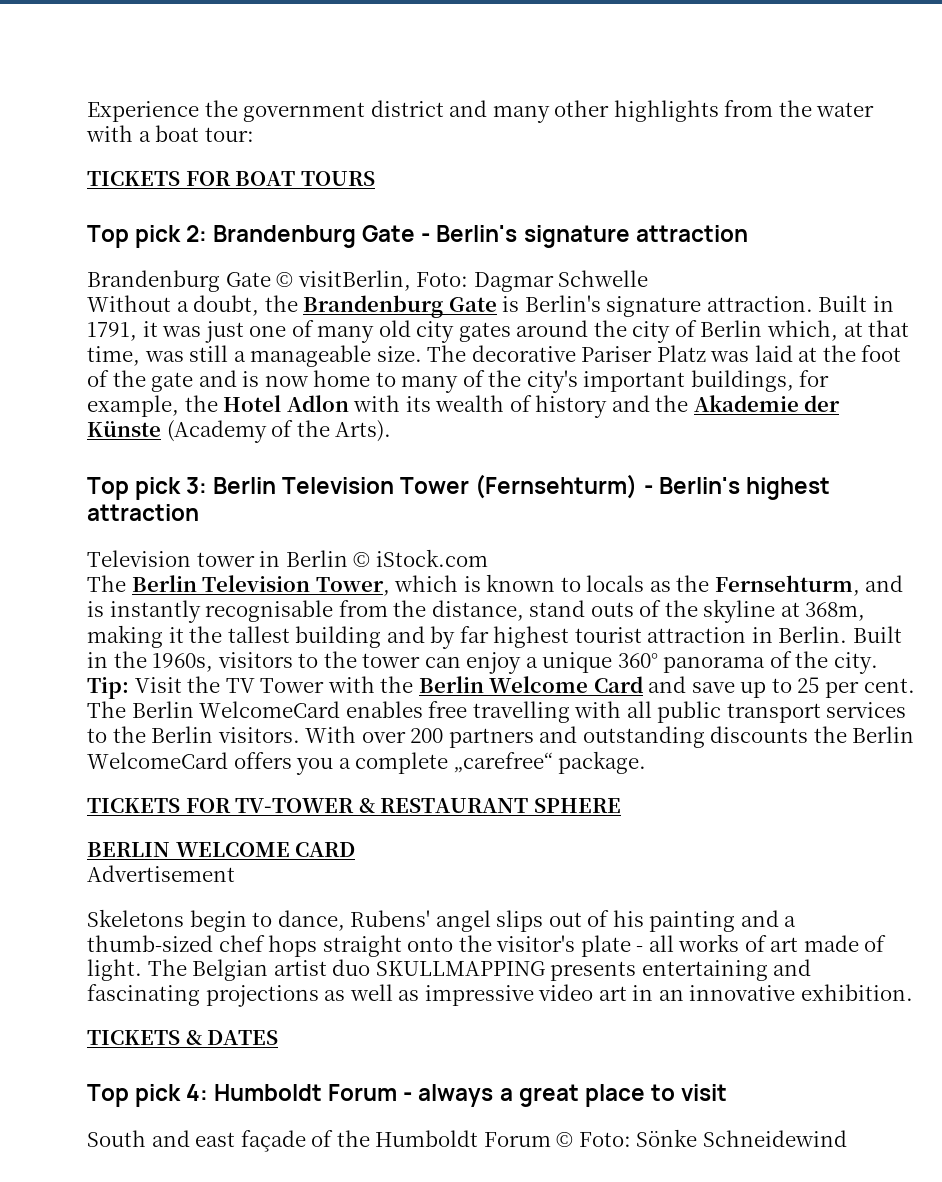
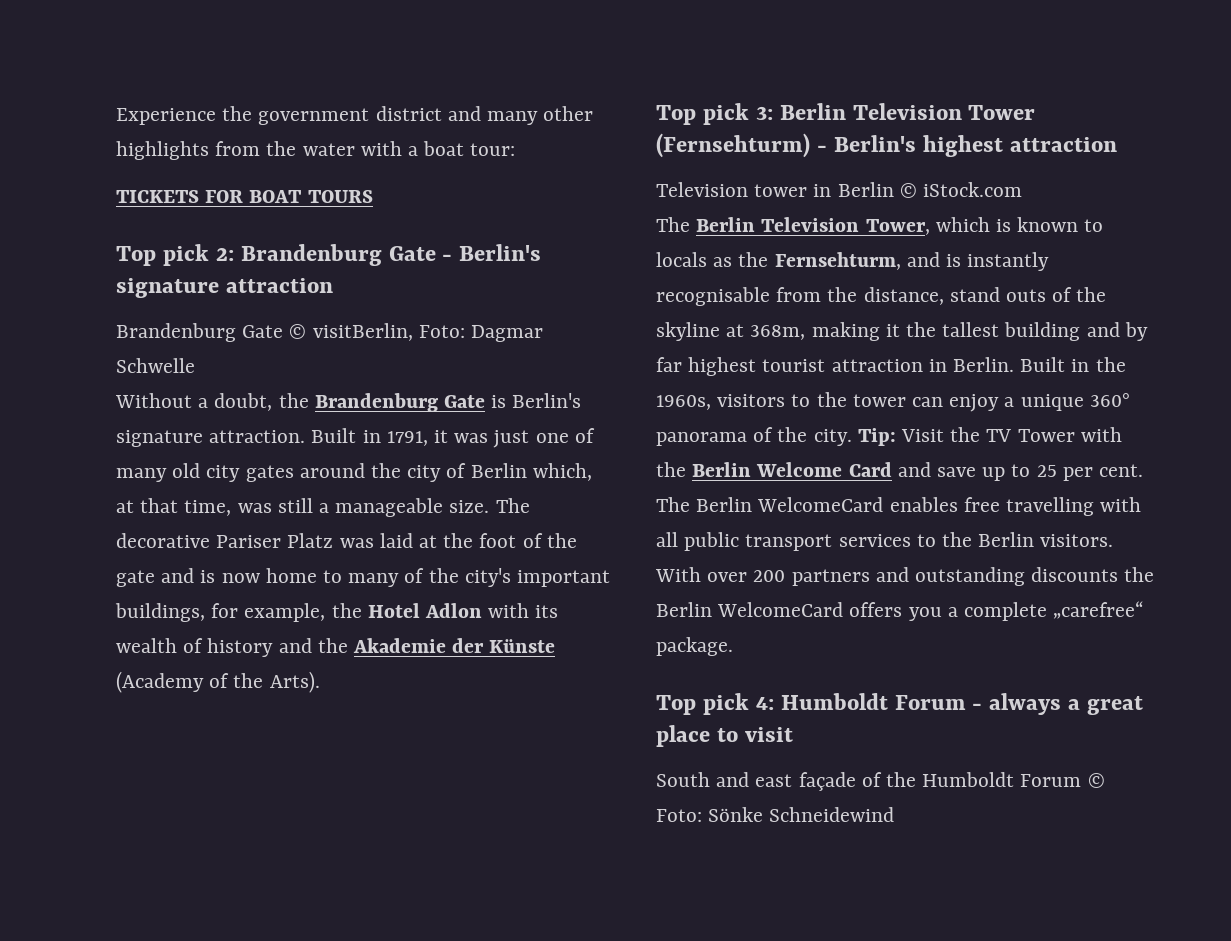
[87,798,621,813] [87,842,356,857] [87,865,235,882] [87,909,797,932] [87,934,887,957] [87,959,812,981] [87,984,913,1007] [87,1030,279,1045] // TICKETS FOR TV-TOWER & RESTAURANT SPHERE // BERLIN WELCOME CARD // Advertisement // Skeletons begin to dance, Rubens' angel slips out of his painting and a thumb-sized chef hops straight onto the visitor's plate - all works of art made of light. The Belgian artist duo SKULLMAPPING presents entertaining and fascinating projections as well as impressive video art in an innovative exhibition. // TICKETS & DATES -> (733, 646) none

